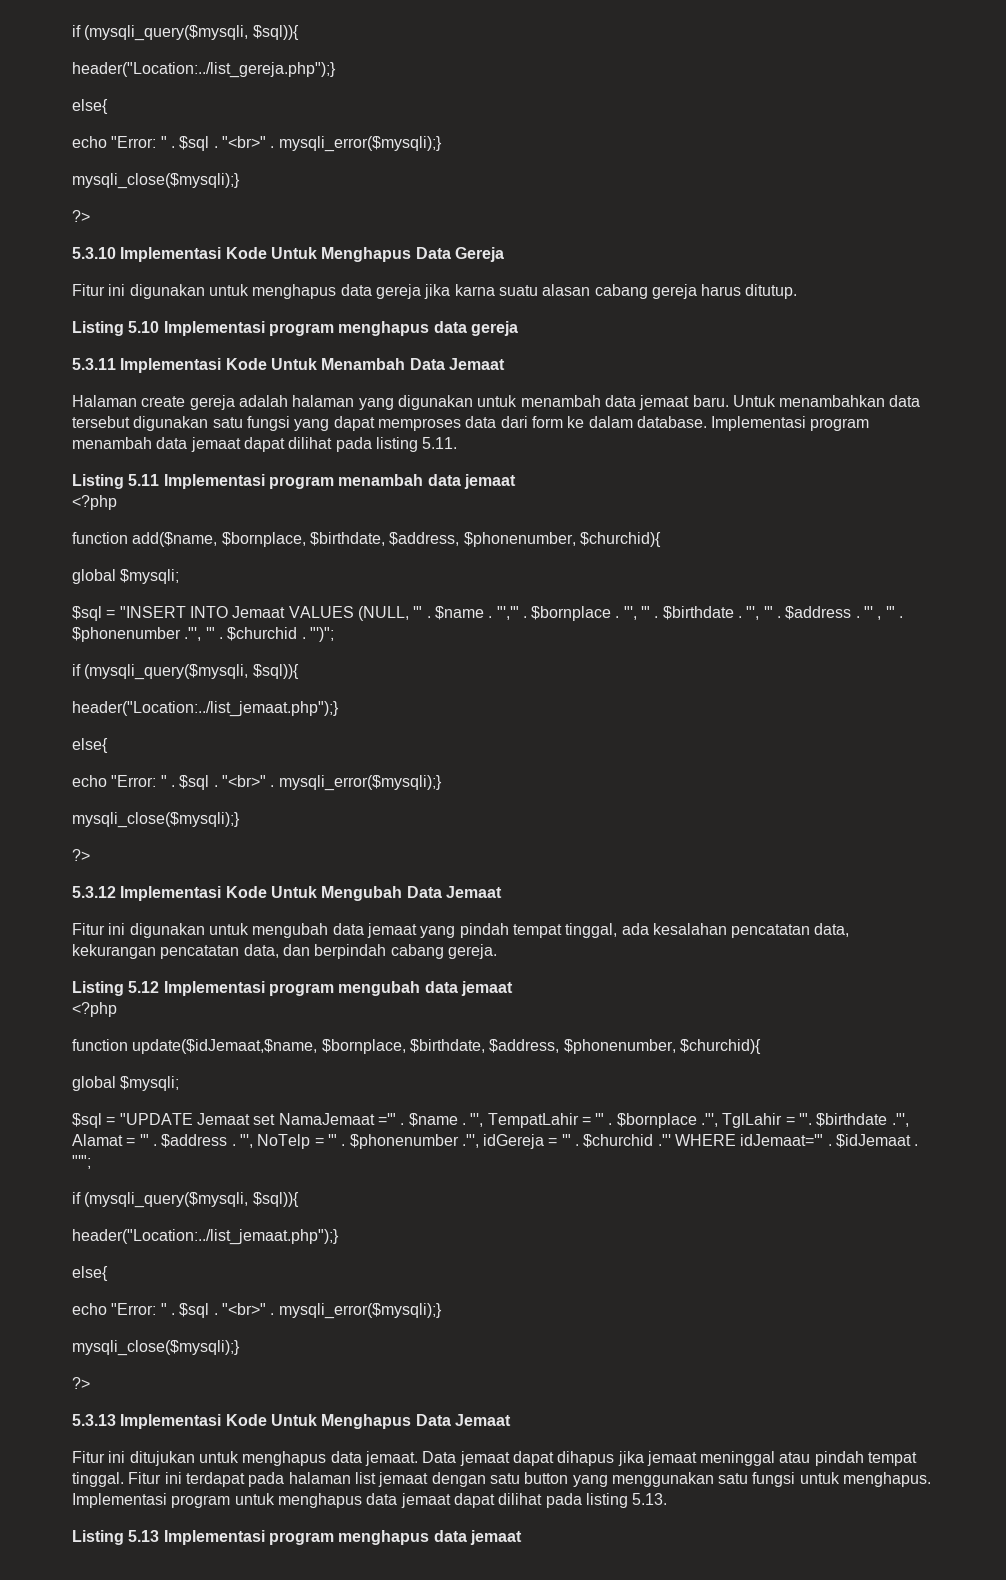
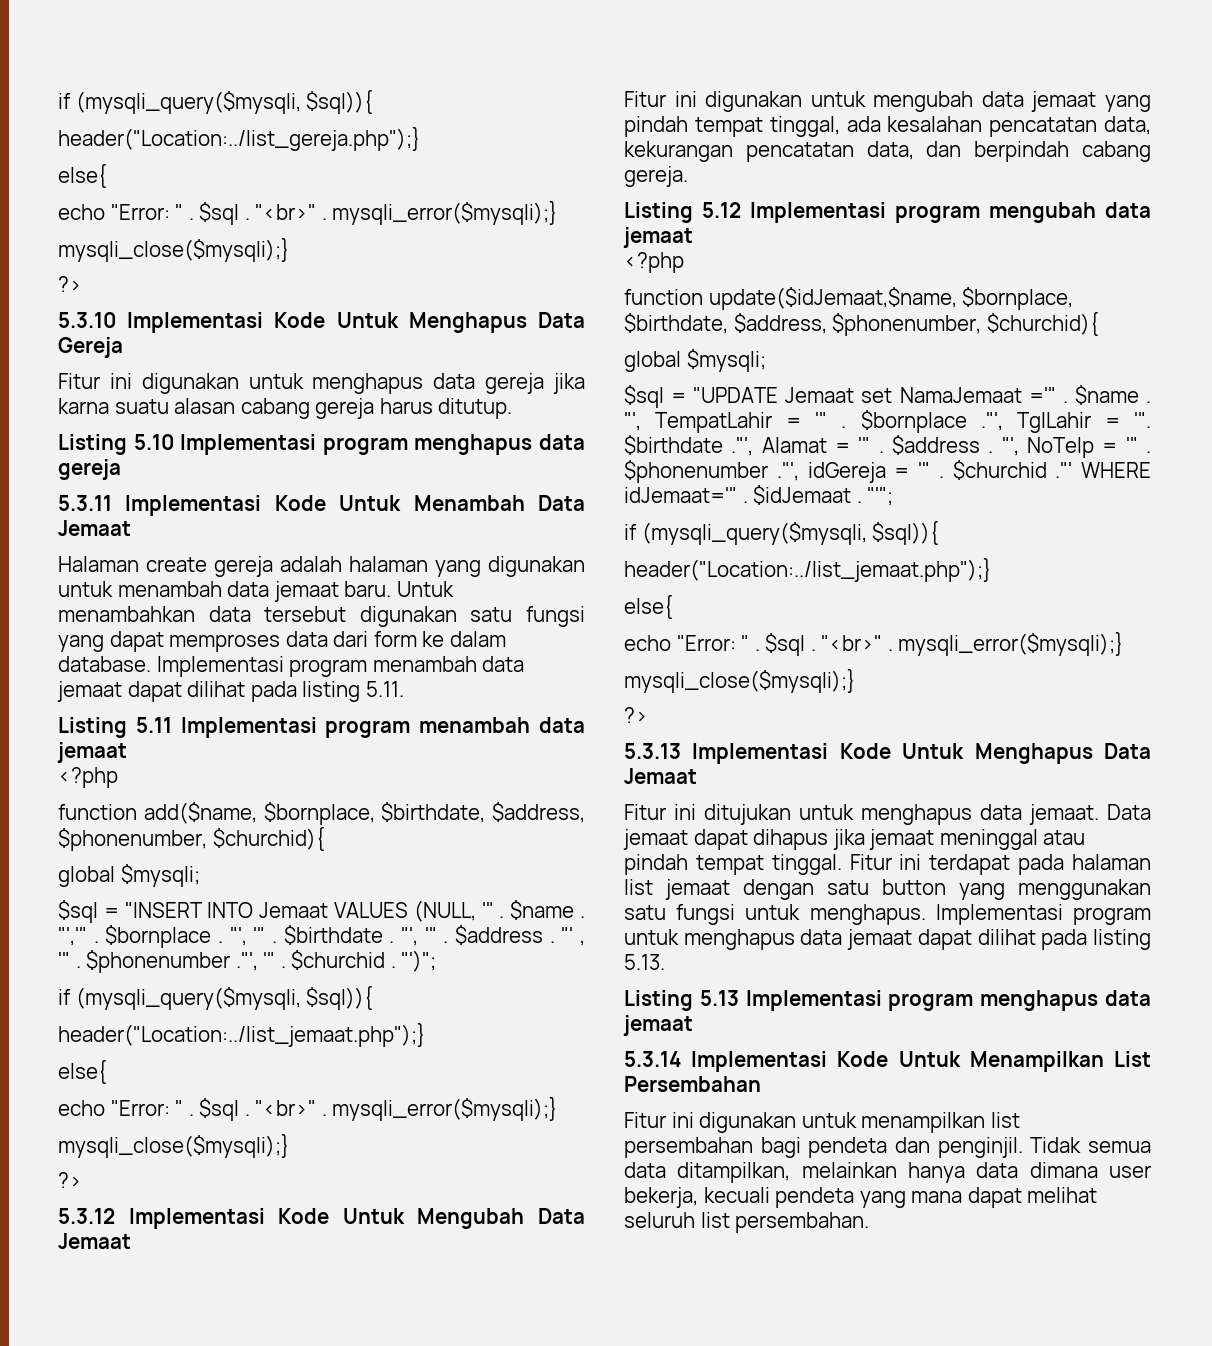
(522, 1537) none -> [624,1051,1151,1072] [624,1076,761,1092] [624,1112,1020,1133] [624,1137,1151,1158] [624,1162,1151,1183] [624,1187,1098,1208] [624,1212,870,1233] // 5.3.14 Implementasi Kode Untuk Menampilkan List Persembahan // Fitur ini digunakan untuk menampilkan list persembahan bagi pendeta dan penginjil. Tidak semua data ditampilkan, melainkan hanya data dimana user bekerja, kecuali pendeta yang mana dapat melihat seluruh list persembahan.

